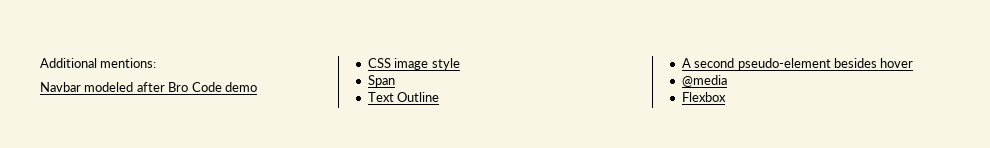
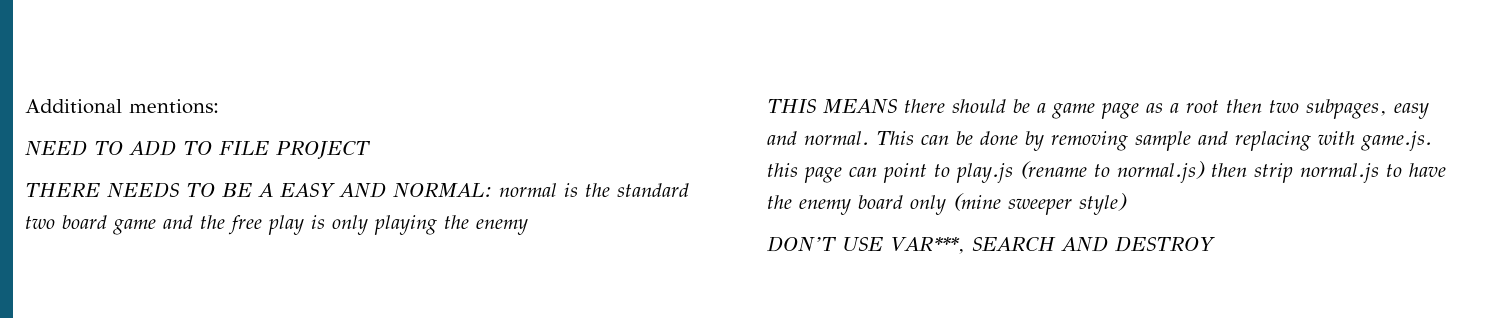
[40,82,257,92] [367,58,460,70] [367,75,395,87] [367,92,440,102] [681,58,914,70] [681,75,727,87] [681,92,726,102] Navbar modeled after Bro Code demo // CSS image style // Span // Text Outline // A second pseudo-element besides hover // @media // Flexbox -> [25,140,371,159] [25,182,690,198] [25,215,528,235] [767,99,1429,119] [767,131,1432,151] [767,161,1446,183] [767,193,1127,215] [767,236,1215,254] NEED TO ADD TO FILE PROJECT // THERE NEEDS TO BE A EASY AND NORMAL: normal is the standard two board game and the free play is only playing the enemy // THIS MEANS there should be a game page as a root then two subpages, easy and normal. This can be done by removing sample and replacing with game.js. this page can point to play.js (rename to normal.js) then strip normal.js to have the enemy board only (mine sweeper style) // DON’T USE VAR***, SEARCH AND DESTROY

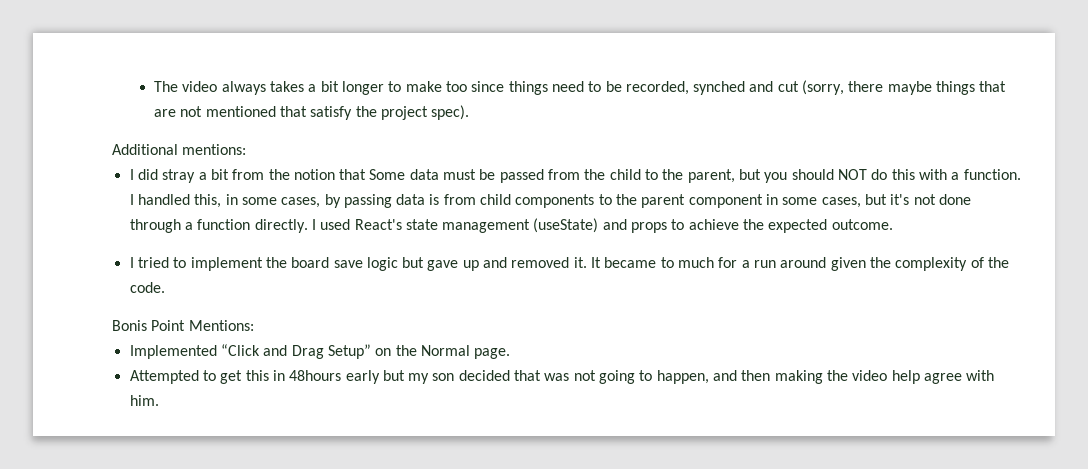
[25,99,219,114] [25,140,371,159] [25,182,690,198] [25,215,528,235] [767,99,1429,119] [767,131,1432,151] [767,161,1446,183] [767,193,1127,215] [767,236,1215,254] Additional mentions: // NEED TO ADD TO FILE PROJECT // THERE NEEDS TO BE A EASY AND NORMAL: normal is the standard two board game and the free play is only playing the enemy // THIS MEANS there should be a game page as a root then two subpages, easy and normal. This can be done by removing sample and replacing with game.js. this page can point to play.js (rename to normal.js) then strip normal.js to have the enemy board only (mine sweeper style) // DON’T USE VAR***, SEARCH AND DESTROY -> [154,80,1007,95] [154,105,470,120] [112,144,247,155] [129,169,1021,183] [129,194,971,208] [129,218,893,233] [129,257,1009,271] [129,282,165,293] [112,320,254,331] [129,344,511,359] [129,370,995,384] [129,395,159,406] The video always takes a bit longer to make too since things need to be recorded, synched and cut (sorry, there maybe things that are not mentioned that satisfy the project spec). // Additional mentions: // I did stray a bit from the notion that Some data must be passed from the child to the parent, but you should NOT do this with a function. I handled this, in some cases, by passing data is from child components to the parent component in some cases, but it's not done through a function directly. I used React's state management (useState) and props to achieve the expected outcome. // I tried to implement the board save logic but gave up and removed it. It became to much for a run around given the complexity of the code. // Bonis Point Mentions: // Implemented “Click and Drag Setup” on the Normal page. // Attempted to get this in 48hours early but my son decided that was not going to happen, and then making the video help agree with him.

